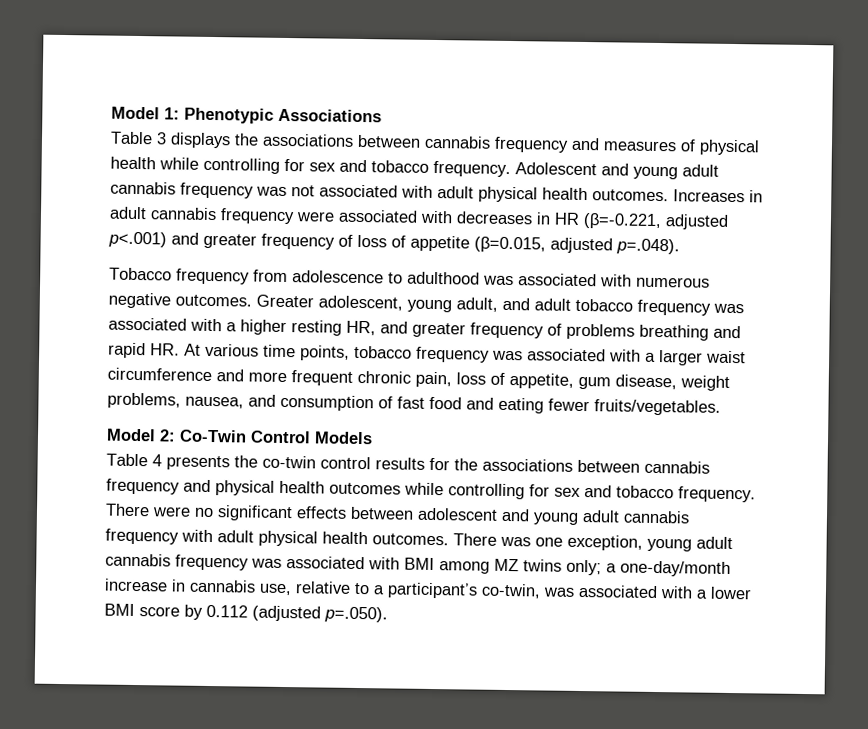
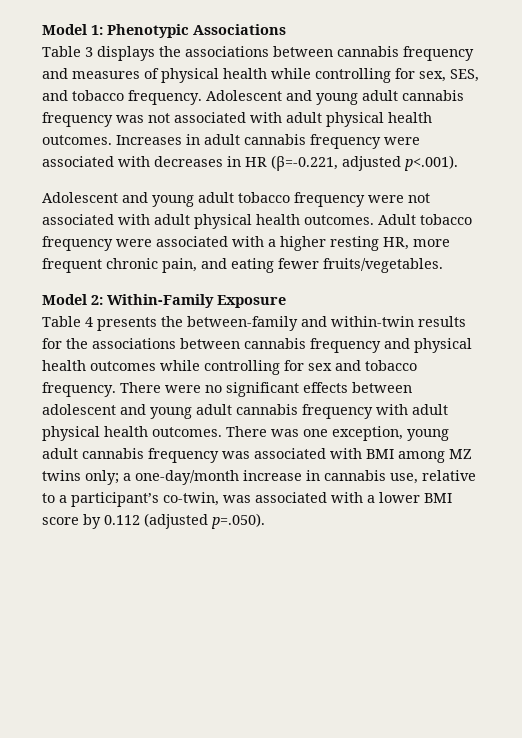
[309,162,336,172] sex -> [419,69,479,82] sex, SES,
[108,231,680,255] [109,267,710,288] [108,292,744,316] p<.001) and greater frequency of loss of appetite (β=0.015, adjusted p=.048). // Tobacco frequency from adolescence to adulthood was associated with numerous negative outcomes. Greater adolescent, young adult, and adult tobacco frequency was -> [404,155,458,171] [42,192,430,207] [42,214,472,229] [42,236,152,251] p<.001). // Adolescent and young adult tobacco frequency were not associated with adult physical health outcomes. Adult tobacco frequency were
[380,321,741,341] [108,342,746,366] [107,367,730,391] [107,392,462,412] and greater frequency of problems breathing and rapid HR. At various time points, tobacco frequency was associated with a larger waist circumference and more frequent chronic pain, loss of appetite, gum disease, weight problems, nausea, and consumption of fast food -> [413,239,450,247] [42,258,197,273] more frequent chronic pain,
[179,429,373,445] Co-Twin Control Models -> [107,294,286,308] Within-Family Exposure
[262,455,371,470] co-twin control -> [187,316,414,331] between-family and within-twin

